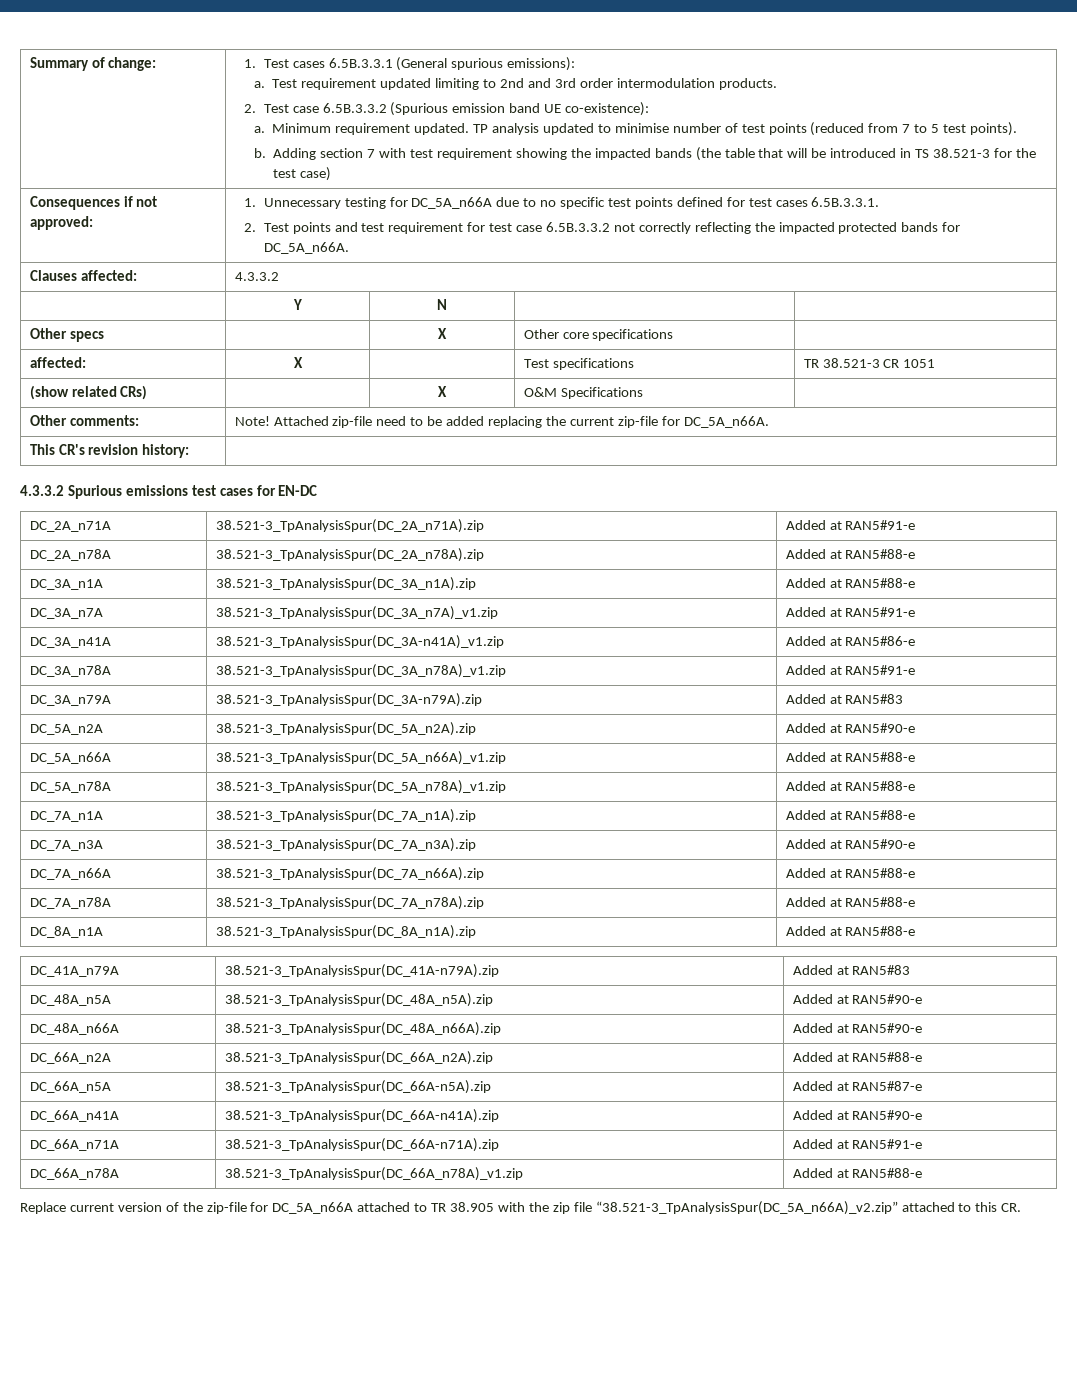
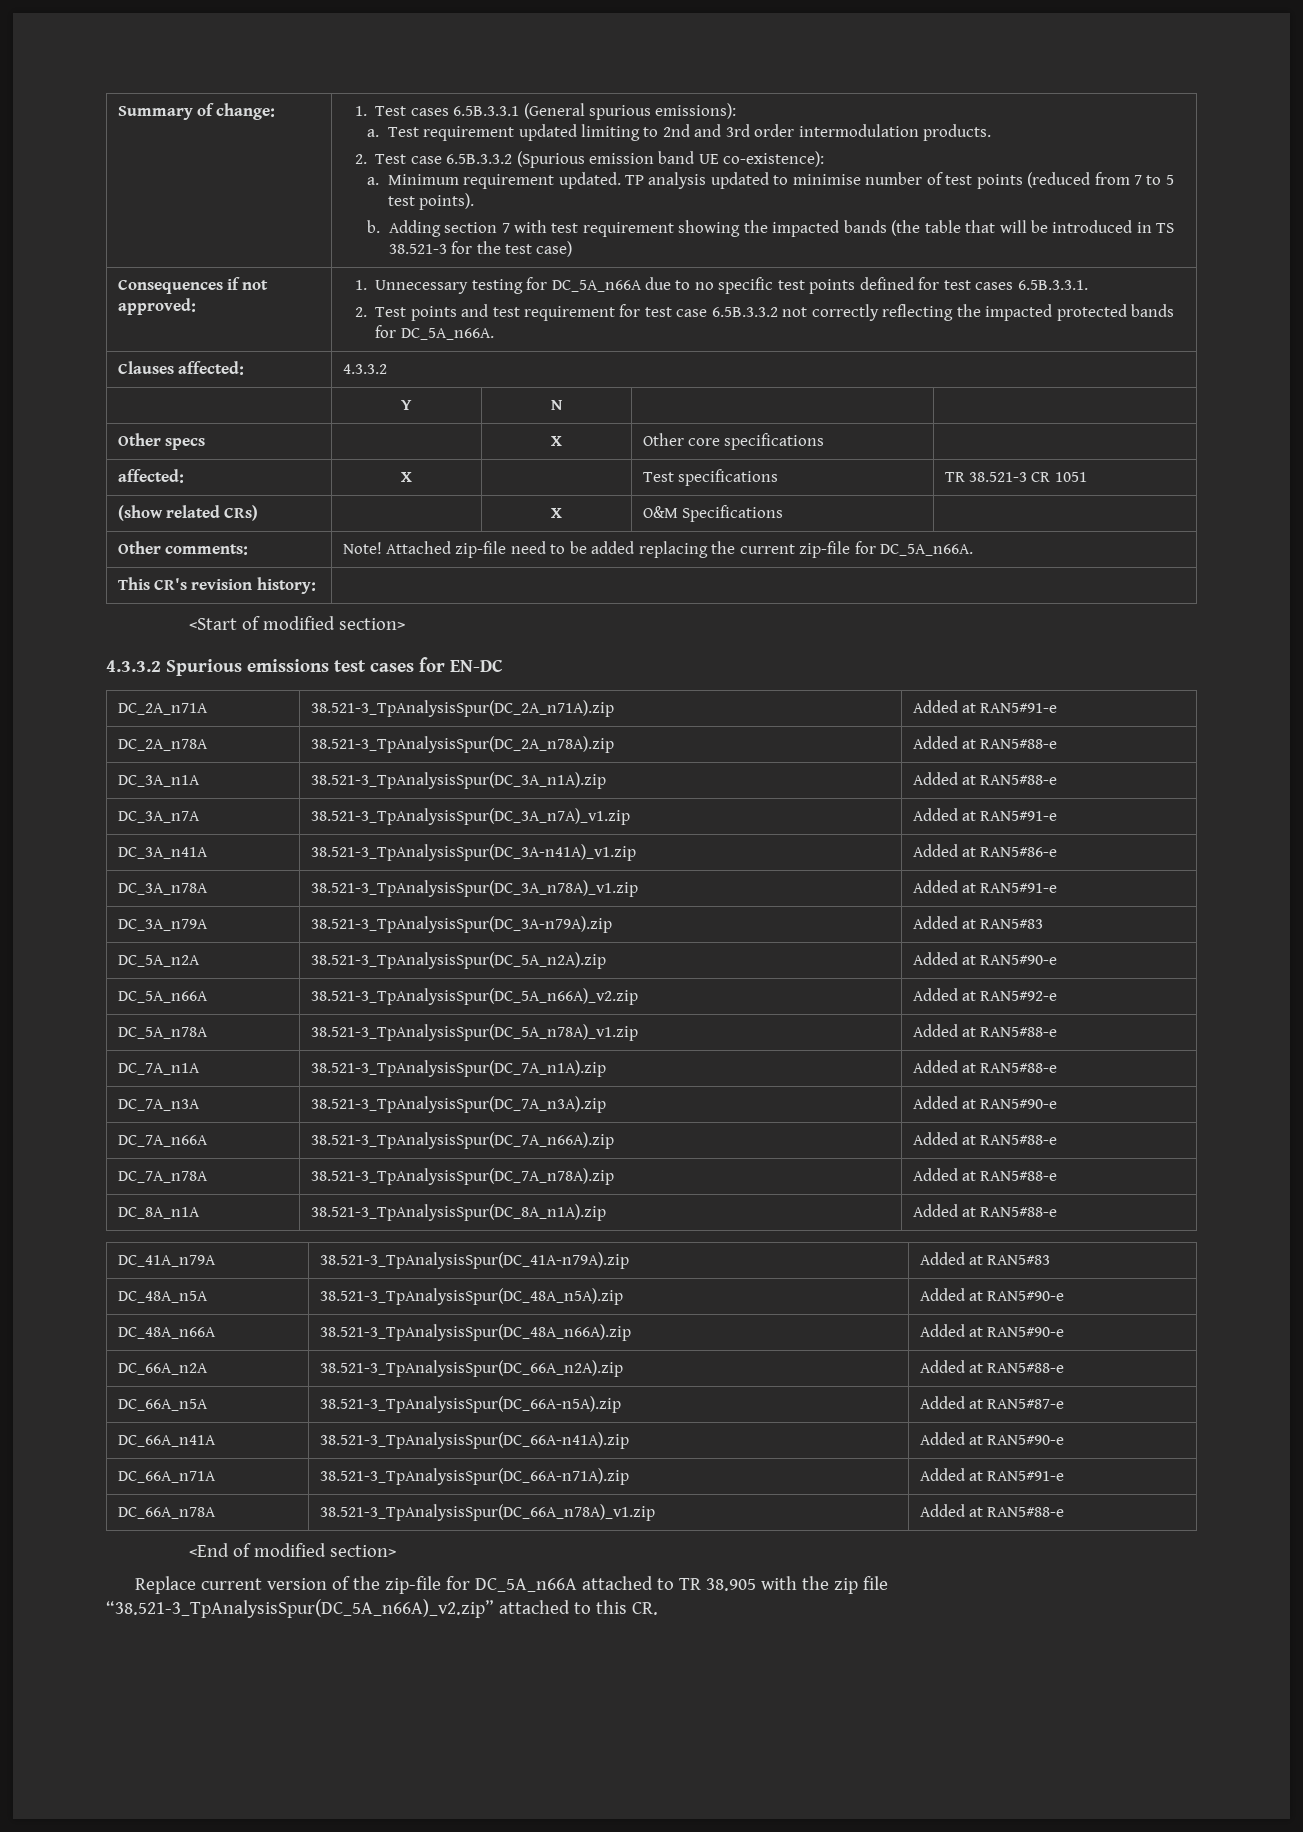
(190, 451) none -> [188,616,405,630] // <Start of modified section>
[215,751,506,765] [785,752,916,762] 38.521-3_TpAnalysisSpur(DC_5A_n66A)_v1.zip | Added at RAN5#88-e -> [310,988,638,1005] [912,988,1058,1001] 38.521-3_TpAnalysisSpur(DC_5A_n66A)_v2.zip | Added at RAN5#92-e
(923, 1173) none -> [188,1543,396,1557] // <End of modified section>

